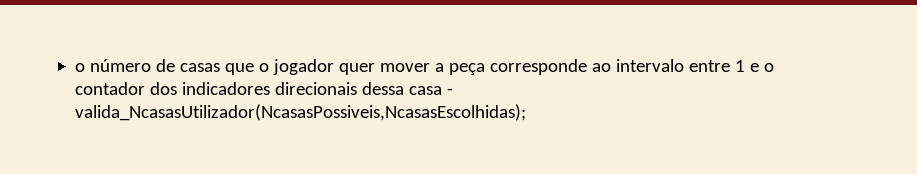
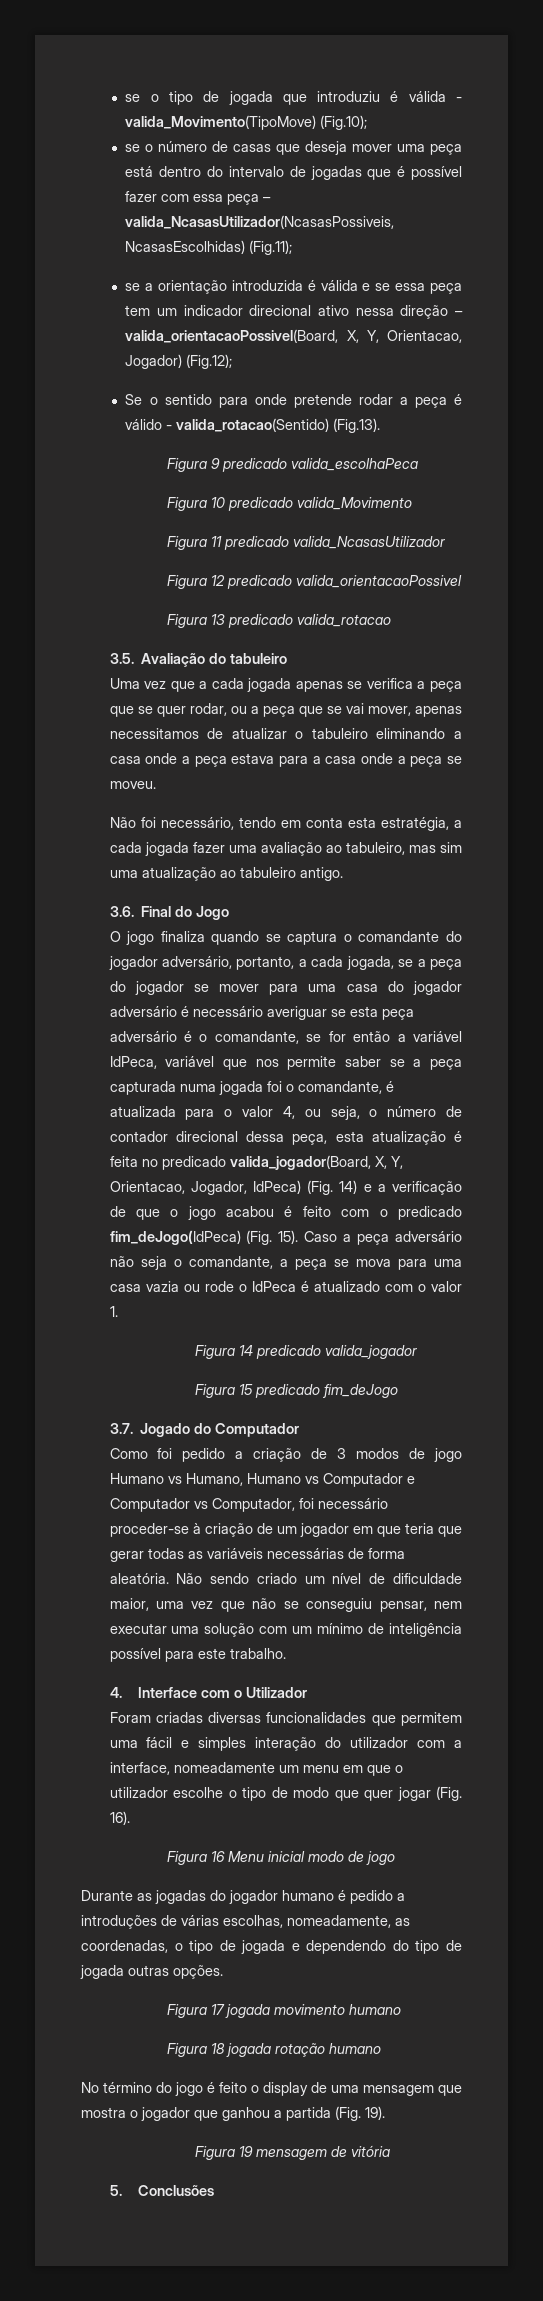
(74, 67) none -> [125,91,462,105] [125,115,368,130] [125,144,141,152] se o tipo de jogada que introduziu é válida - valida_Movimento(TipoMove) (Fig.10); // se
[258,59,774,75] [74,82,453,95] [74,104,526,121] o jogador quer mover a peça corresponde ao intervalo entre 1 e o contador dos indicadores direcionais dessa casa - valida_NcasasUtilizador(NcasasPossiveis,NcasasEscolhidas); -> [305,141,462,155] [125,166,463,180] [125,191,272,205] [125,215,395,229] [125,240,293,255] [125,280,462,294] [125,305,464,319] [125,329,462,343] [125,354,233,369] [125,394,462,408] [125,418,381,433] [166,458,418,472] [166,497,412,511] [166,536,445,550] [166,575,462,589] [166,614,391,628] [109,653,287,667] [109,678,463,692] [109,703,462,717] [109,728,462,739] [109,753,462,767] [109,781,156,789] [109,817,462,831] [109,842,462,856] [109,867,343,881] [109,906,229,920] [109,931,462,945] [108,956,462,970] [109,981,462,995] [109,1006,414,1020] [109,1031,462,1044] [109,1056,462,1070] [109,1081,394,1095] [109,1106,462,1120] [109,1131,462,1145] [109,1155,403,1170] [109,1180,462,1195] [109,1206,462,1220] [109,1230,462,1245] [109,1256,463,1270] [109,1281,463,1292] [109,1306,118,1317] [195,1345,418,1359] [195,1384,399,1398] [109,1423,299,1437] [109,1448,462,1462] [109,1473,415,1487] [109,1498,388,1512] [109,1523,462,1537] [109,1548,405,1562] [109,1573,462,1584] [109,1598,462,1612] [109,1623,462,1637] [109,1648,286,1662] [109,1687,308,1698] [109,1712,462,1726] [109,1737,462,1751] [109,1762,403,1776] [109,1786,462,1801] [109,1811,130,1825] [166,1851,395,1865] [81,1890,405,1904] [81,1915,410,1929] [81,1940,462,1954] [80,1965,223,1979] [166,2004,401,2018] [166,2043,381,2057] [81,2082,462,2096] [81,2106,385,2121] [195,2145,391,2160] [109,2185,215,2196] deseja mover uma peça está dentro do intervalo de jogadas que é possível fazer com essa peça – valida_NcasasUtilizador(NcasasPossiveis, NcasasEscolhidas) (Fig.11); // se a orientação introduzida é válida e se essa peça tem um indicador direcional ativo nessa direção – valida_orientacaoPossivel(Board, X, Y, Orientacao, Jogador) (Fig.12); // Se o sentido para onde pretende rodar a peça é válido - valida_rotacao(Sentido) (Fig.13). // Figura 9 predicado valida_escolhaPeca // Figura 10 predicado valida_Movimento // Figura 11 predicado valida_NcasasUtilizador // Figura 12 predicado valida_orientacaoPossivel // Figura 13 predicado valida_rotacao // 3.5. Avaliação do tabuleiro // Uma vez que a cada jogada apenas se verifica a peça que se quer rodar, ou a peça que se vai mover, apenas necessitamos de atualizar o tabuleiro eliminando a casa onde a peça estava para a casa onde a peça se moveu. // Não foi necessário, tendo em conta esta estratégia, a cada jogada fazer uma avaliação ao tabuleiro, mas sim uma atualização ao tabuleiro antigo. // 3.6. Final do Jogo // O jogo finaliza quando se captura o comandante do jogador adversário, portanto, a cada jogada, se a peça do jogador se mover para uma casa do jogador adversário é necessário averiguar se esta peça adversário é o comandante, se for então a variável IdPeca, variável que nos permite saber se a peça capturada numa jogada foi o comandante, é atualizada para o valor 4, ou seja, o número de contador direcional dessa peça, esta atualização é feita no predicado valida_jogador(Board, X, Y, Orientacao, Jogador, IdPeca) (Fig. 14) e a verificação de que o jogo acabou é feito com o predicado fim_deJogo(IdPeca) (Fig. 15). Caso a peça adversário não seja o comandante, a peça se mova para uma casa vazia ou rode o IdPeca é atualizado com o valor 1. // Figura 14 predicado valida_jogador // Figura 15 predicado fim_deJogo // 3.7. Jogado do Computador // Como foi pedido a criação de 3 modos de jogo Humano vs Humano, Humano vs Computador e Computador vs Computador, foi necessário proceder-se à criação de um jogador em que teria que gerar todas as variáveis necessárias de forma aleatória. Não sendo criado um nível de dificuldade maior, uma vez que não se conseguiu pensar, nem executar uma solução com um mínimo de inteligência possível para este trabalho. // 4. Interface com o Utilizador // Foram criadas diversas funcionalidades que permitem uma fácil e simples interação do utilizador com a interface, nomeadamente um menu em que o utilizador escolhe o tipo de modo que quer jogar (Fig. 16). // Figura 16 Menu inicial modo de jogo // Durante as jogadas do jogador humano é pedido a introduções de várias escolhas, nomeadamente, as coordenadas, o tipo de jogada e dependendo do tipo de jogada outras opções. // Figura 17 jogada movimento humano // Figura 18 jogada rotação humano // No término do jogo é feito o display de uma mensagem que mostra o jogador que ganhou a partida (Fig. 19). // Figura 19 mensagem de vitória // 5. Conclusões

